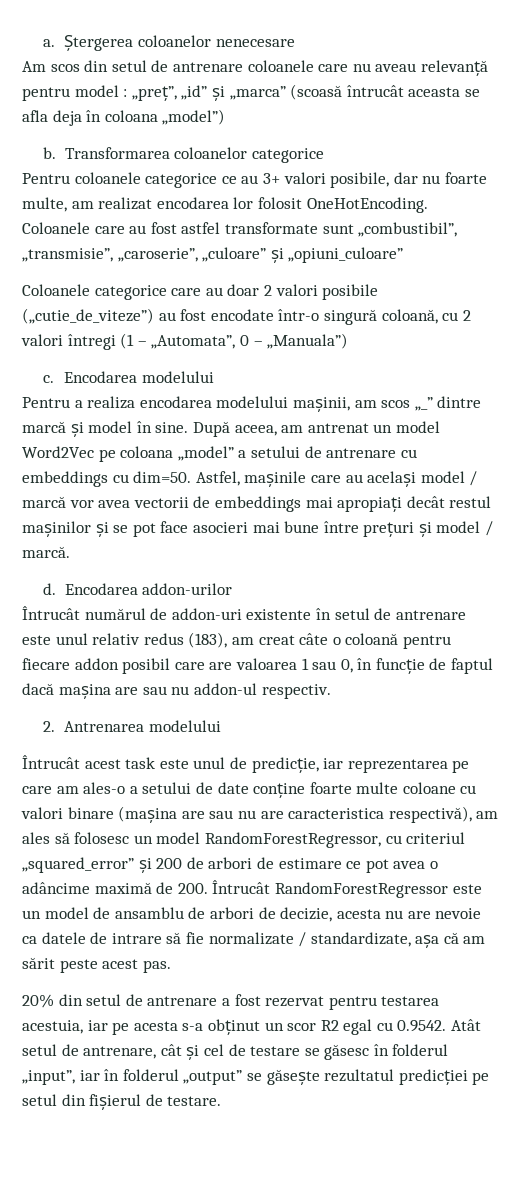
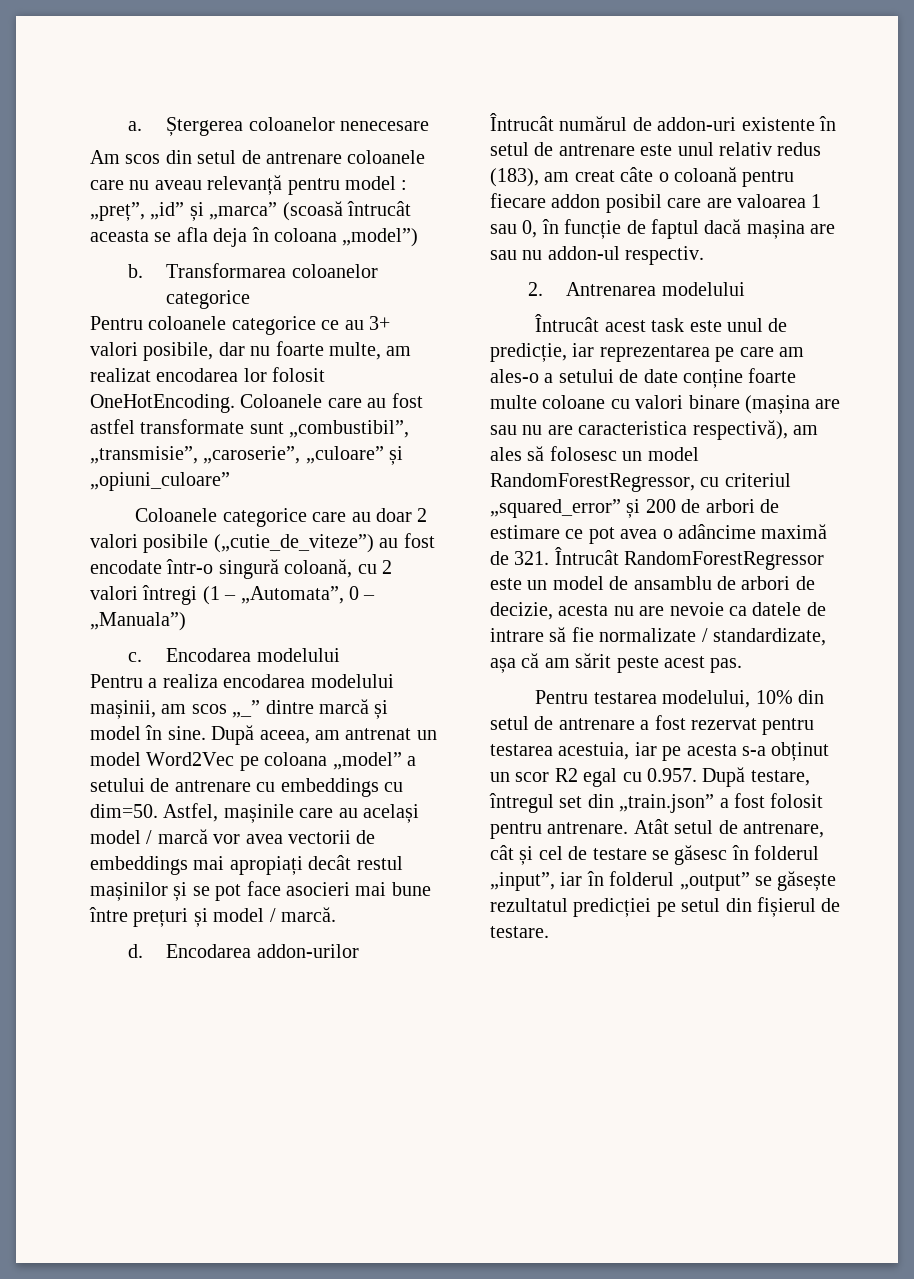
[177,883,208,894] 200. -> [514,551,550,565] 321.
[22,994,54,1008] 20% -> [535,690,793,708] Pentru testarea modelului, 10%
[397,1020,447,1032] 0.9542. -> [647,767,810,787] [489,793,824,813] [490,822,629,839] 0.957. După testare, întregul set din „train.json” a fost folosit pentru antrenare.

